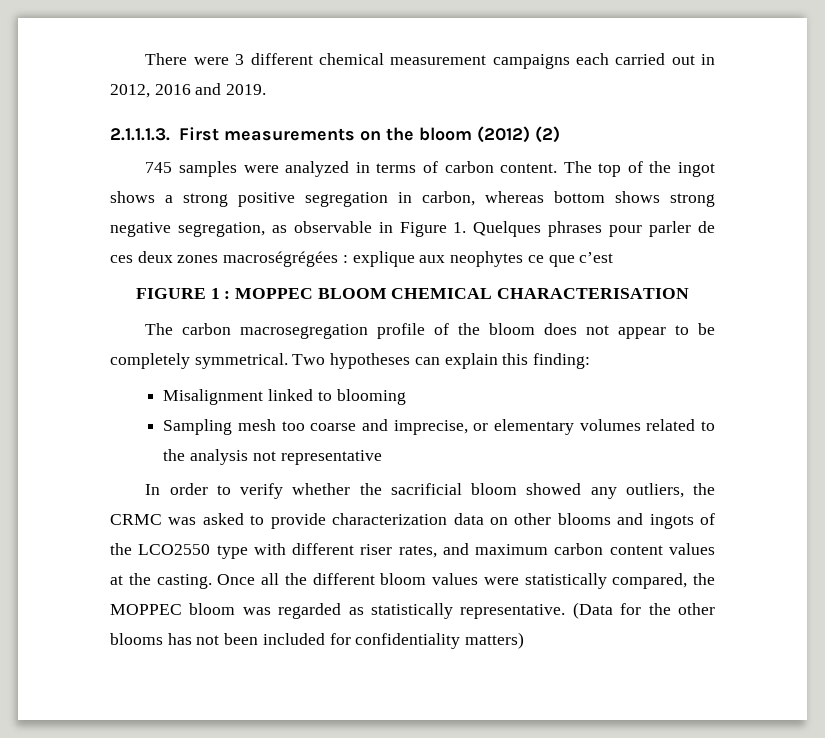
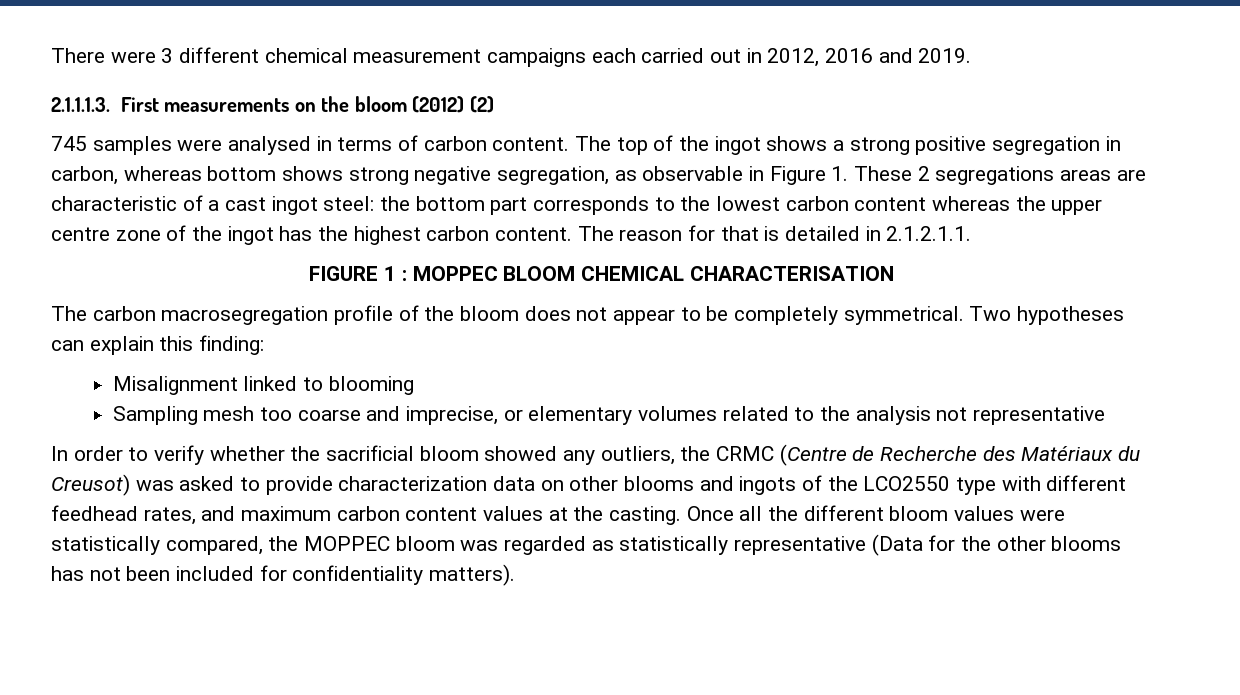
[285,161,350,177] analyzed -> [228,136,312,155] analysed
[473,221,716,237] [110,251,614,267] Quelques phrases pour parler de ces deux zones macroségrégées : explique aux neophytes ce que c’est -> [854,166,1146,185] [51,195,1103,215] [51,225,972,245] These 2 segregations areas are characteristic of a cast ingot steel: the bottom part corresponds to the lowest carbon content whereas the upper centre zone of the ingot has the highest carbon content. The reason for that is detailed in 2.1.2.1.1.
(162, 519) none -> [779,444,1141,466] [51,474,130,496] (Centre de Recherche des Matériaux du Creusot)
[360,544,393,555] riser -> [51,505,138,521] feedhead
[460,604,566,619] representative. -> [734,536,867,555] representative
[465,632,525,649] matters) -> [429,564,516,586] matters).

